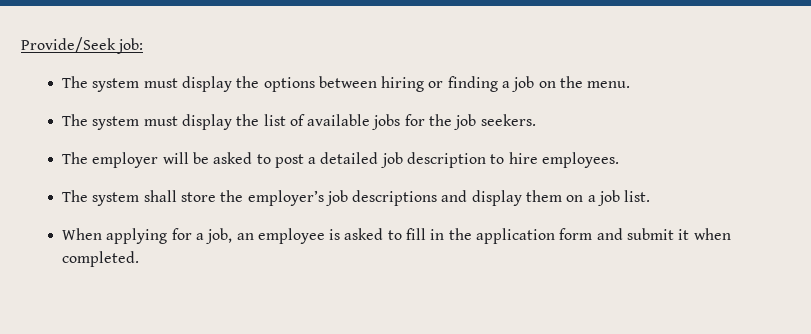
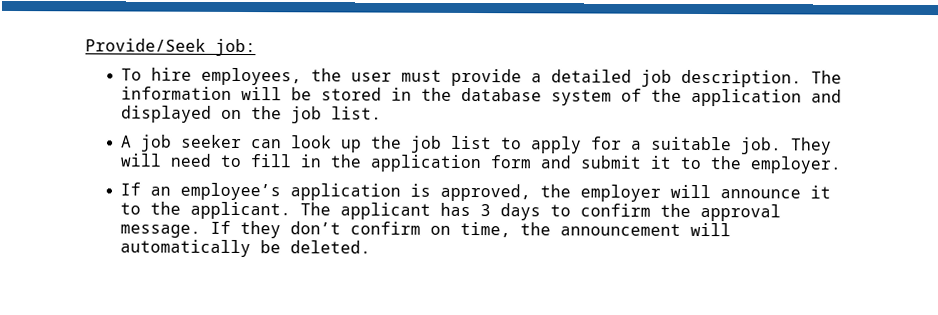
[61,76,631,92] [61,114,536,130] [61,152,620,168] [61,190,651,206] [61,228,384,244] The system must display the options between hiring or finding a job on the menu. // The system must display the list of available jobs for the job seekers. // The employer will be asked to post a detailed job description to hire employees. // The system shall store the employer’s job descriptions and display them on a job list. // When applying for a job, an employee is asked -> [121,67,843,88] [121,86,843,107] [121,105,383,124] [121,134,833,155] [120,153,213,167] To hire employees, the user must provide a detailed job description. The information will be stored in the database system of the application and displayed on the job list. // A job seeker can look up the job list to apply for a suitable job. They will need
[693,228,731,240] [61,251,139,267] when completed. -> [680,156,843,174] [120,182,832,202] [120,201,782,222] [120,220,732,239] [120,239,372,258] to the employer. // If an employee’s application is approved, the employer will announce it to the applicant. The applicant has 3 days to confirm the approval message. If they don’t confirm on time, the announcement will automatically be deleted.

